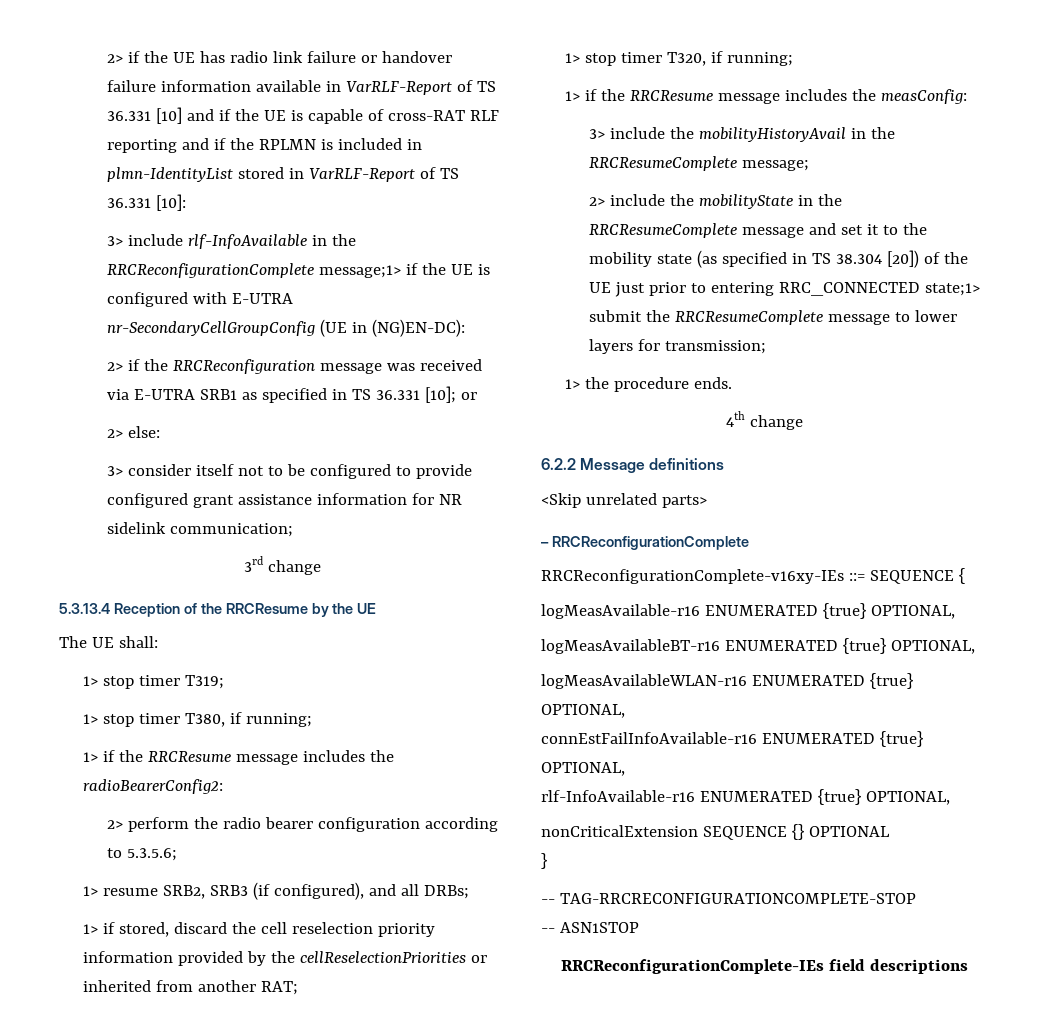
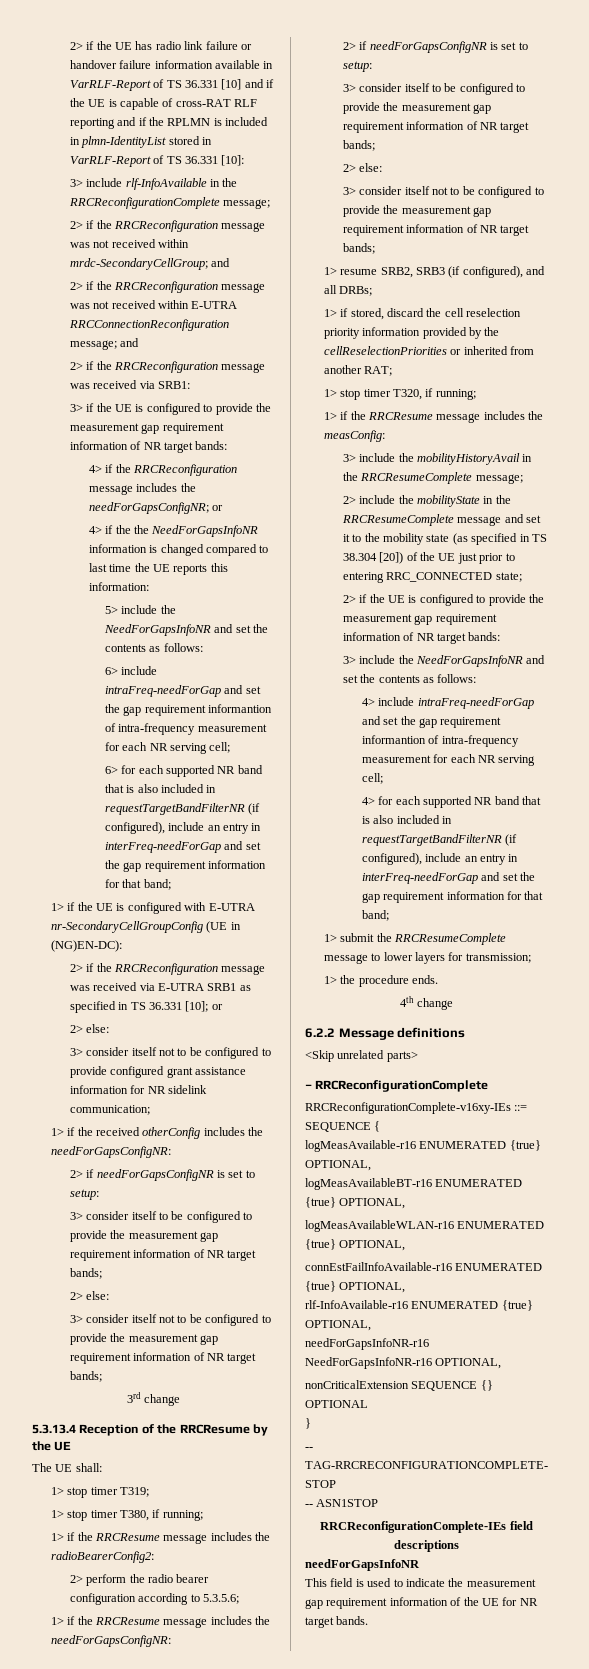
[318,265,401,278] message;1> -> [223,199,271,209] [69,220,266,232] [69,239,190,248] [69,258,231,270] [69,281,266,293] [69,300,238,309] [68,319,229,331] [69,338,140,350] [69,361,266,373] [69,380,191,389] [69,403,271,415] [69,423,224,434] [69,441,228,453] [88,464,237,476] [88,483,196,495] [88,502,224,514] [88,525,259,537] [88,544,269,556] [88,563,228,575] [88,582,149,591] [104,605,176,614] [103,624,269,636] [104,643,203,652] [104,666,158,675] [104,685,261,697] [104,704,273,716] [104,723,267,735] [104,742,231,754] [104,765,263,777] [104,784,217,793] [104,803,261,815] [104,822,262,834] [104,841,261,853] [104,860,267,872] [104,879,171,890] [50,903,64,911] message; // 2> if the RRCReconfiguration message was not received within mrdc-SecondaryCellGroup; and // 2> if the RRCReconfiguration message was not received within E-UTRA RRCConnectionReconfiguration message; and // 2> if the RRCReconfiguration message was received via SRB1: // 3> if the UE is configured to provide the measurement gap requirement information of NR target bands: // 4> if the RRCReconfiguration message includes the needForGapsConfigNR; or // 4> if the the NeedForGapsInfoNR information is changed compared to last time the UE reports this information: // 5> include the NeedForGapsInfoNR and set the contents as follows: // 6> include intraFreq-needForGap and set the gap requirement informantion of intra-frequency measurement for each NR serving cell; // 6> for each supported NR band that is also included in requestTargetBandFilterNR (if configured), include an entry in interFreq-needForGap and set the gap requirement information for that band; // 1>
(293, 530) none -> [50,1127,264,1139] [50,1146,171,1158] [69,1169,255,1181] [69,1189,99,1200] [69,1211,253,1223] [69,1230,219,1242] [69,1249,257,1261] [69,1268,102,1279] [69,1291,110,1300] [69,1314,271,1326] [69,1333,219,1345] [69,1352,257,1364] [69,1371,102,1382] // 1> if the received otherConfig includes the needForGapsConfigNR: // 2> if needForGapsConfigNR is set to setup: // 3> consider itself to be configured to provide the measurement gap requirement information of NR target bands; // 2> else: // 3> consider itself not to be configured to provide the measurement gap requirement information of NR target bands;
(177, 854) none -> [50,1616,271,1628] [50,1635,171,1647] [342,41,528,53] [342,61,372,72] [342,83,526,95] [342,102,492,114] [342,121,530,133] [342,140,375,151] [342,163,383,172] [342,186,544,198] [342,205,492,217] [342,224,530,236] [342,243,375,254] // 1> if the RRCResume message includes the needForGapsConfigNR: // 2> if needForGapsConfigNR is set to setup: // 3> consider itself to be configured to provide the measurement gap requirement information of NR target bands; // 2> else: // 3> consider itself not to be configured to provide the measurement gap requirement information of NR target bands;
[924,283,980,296] state;1> -> [495,572,522,582] [342,594,544,606] [342,614,497,625] [342,632,501,644] [342,655,546,667] [342,674,477,683] [361,697,534,709] [361,716,502,728] [361,735,519,747] [361,754,536,766] [361,773,383,784] [361,796,542,808] [361,815,452,824] [361,834,518,846] [361,853,519,865] [361,872,535,884] [361,891,544,903] [361,910,389,921] [323,934,337,942] state; // 2> if the UE is configured to provide the measurement gap requirement information of NR target bands: // 3> include the NeedForGapsInfoNR and set the contents as follows: // 4> include intraFreq-needForGap and set the gap requirement informantion of intra-frequency measurement for each NR serving cell; // 4> for each supported NR band that is also included in requestTargetBandFilterNR (if configured), include an entry in interFreq-needForGap and set the gap requirement information for that band; // 1>
(950, 798) none -> [305,1338,429,1350] [305,1357,502,1369] // needForGapsInfoNR-r16 NeedForGapsInfoNR-r16 OPTIONAL,
(968, 966) none -> [305,1559,420,1571] [305,1578,536,1587] [305,1597,538,1609] [305,1616,369,1628] // needForGapsInfoNR // This field is used to indicate the measurement gap requirement information of the UE for NR target bands.

